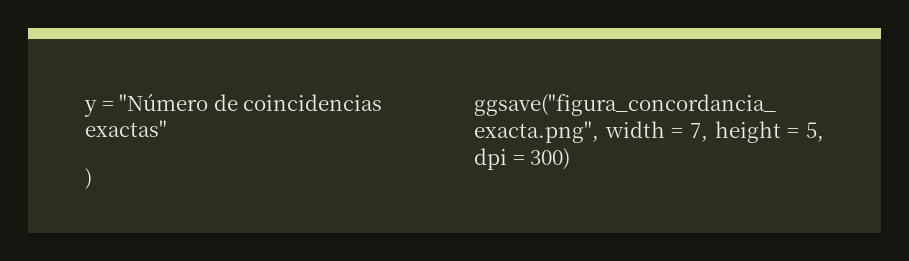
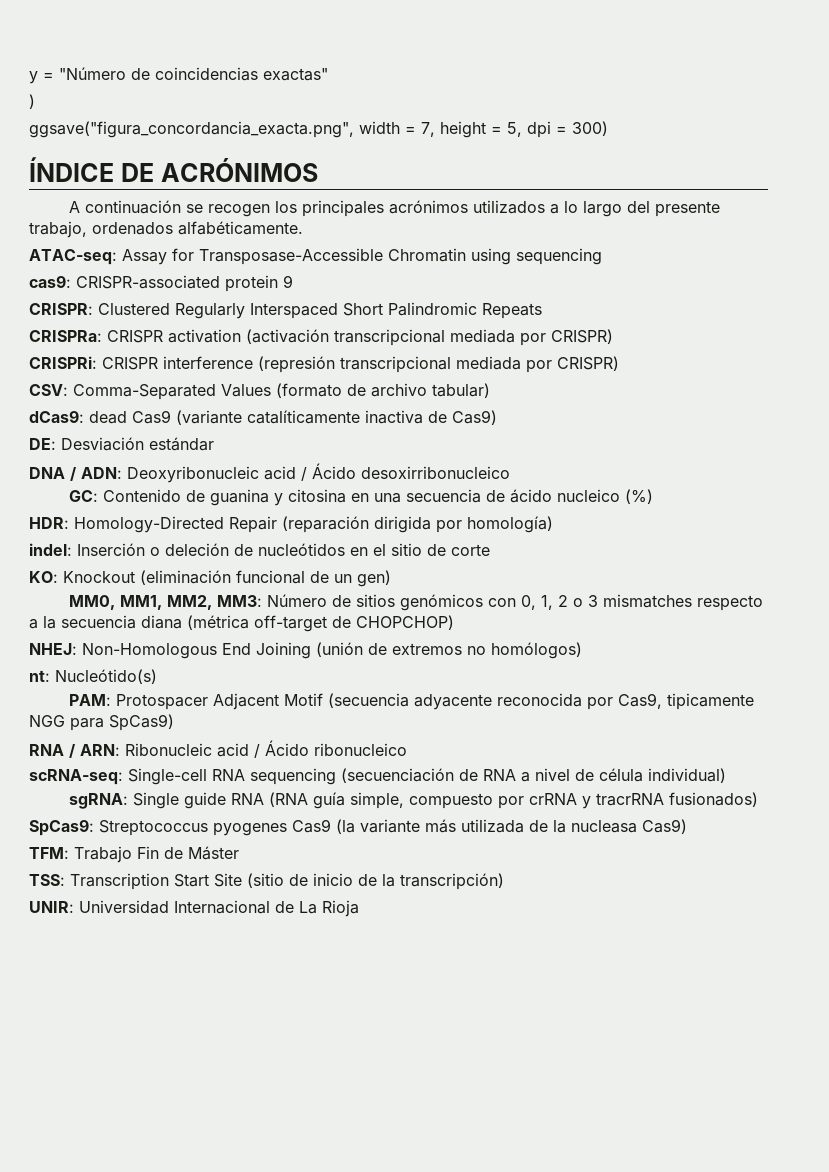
(571, 159) none -> [29,157,318,182] [68,200,720,217] [29,221,303,238] [29,248,602,265] [29,275,293,292] [29,302,542,319] [29,329,613,346] [29,356,619,373] [29,383,490,400] [29,410,497,425] [29,437,214,451] [29,463,510,483] [68,489,653,506] [29,516,553,533] [29,543,490,556] [29,570,391,587] [68,594,763,611] [29,615,454,632] [29,642,582,659] [29,669,157,684] [68,693,754,710] [29,714,174,731] [29,740,407,758] [29,768,726,785] [68,792,758,809] [29,819,687,836] [29,846,239,863] [29,873,504,890] [29,900,359,917] // ÍNDICE DE ACRÓNIMOS // A continuación se recogen los principales acrónimos utilizados a lo largo del presente trabajo, ordenados alfabéticamente. // ATAC-seq: Assay for Transposase-Accessible Chromatin using sequencing // cas9: CRISPR-associated protein 9 // CRISPR: Clustered Regularly Interspaced Short Palindromic Repeats // CRISPRa: CRISPR activation (activación transcripcional mediada por CRISPR) // CRISPRi: CRISPR interference (represión transcripcional mediada por CRISPR) // CSV: Comma-Separated Values (formato de archivo tabular) // dCas9: dead Cas9 (variante catalíticamente inactiva de Cas9) // DE: Desviación estándar // DNA / ADN: Deoxyribonucleic acid / Ácido desoxirribonucleico // GC: Contenido de guanina y citosina en una secuencia de ácido nucleico (%) // HDR: Homology-Directed Repair (reparación dirigida por homología) // indel: Inserción o deleción de nucleótidos en el sitio de corte // KO: Knockout (eliminación funcional de un gen) // MM0, MM1, MM2, MM3: Número de sitios genómicos con 0, 1, 2 o 3 mismatches respecto a la secuencia diana (métrica off-target de CHOPCHOP) // NHEJ: Non-Homologous End Joining (unión de extremos no homólogos) // nt: Nucleótido(s) // PAM: Protospacer Adjacent Motif (secuencia adyacente reconocida por Cas9, tipicamente NGG para SpCas9) // RNA / ARN: Ribonucleic acid / Ácido ribonucleico // scRNA-seq: Single-cell RNA sequencing (secuenciación de RNA a nivel de célula individual) // sgRNA: Single guide RNA (RNA guía simple, compuesto por crRNA y tracrRNA fusionados) // SpCas9: Streptococcus pyogenes Cas9 (la variante más utilizada de la nucleasa Cas9) // TFM: Trabajo Fin de Máster // TSS: Transcription Start Site (sitio de inicio de la transcripción) // UNIR: Universidad Internacional de La Rioja

